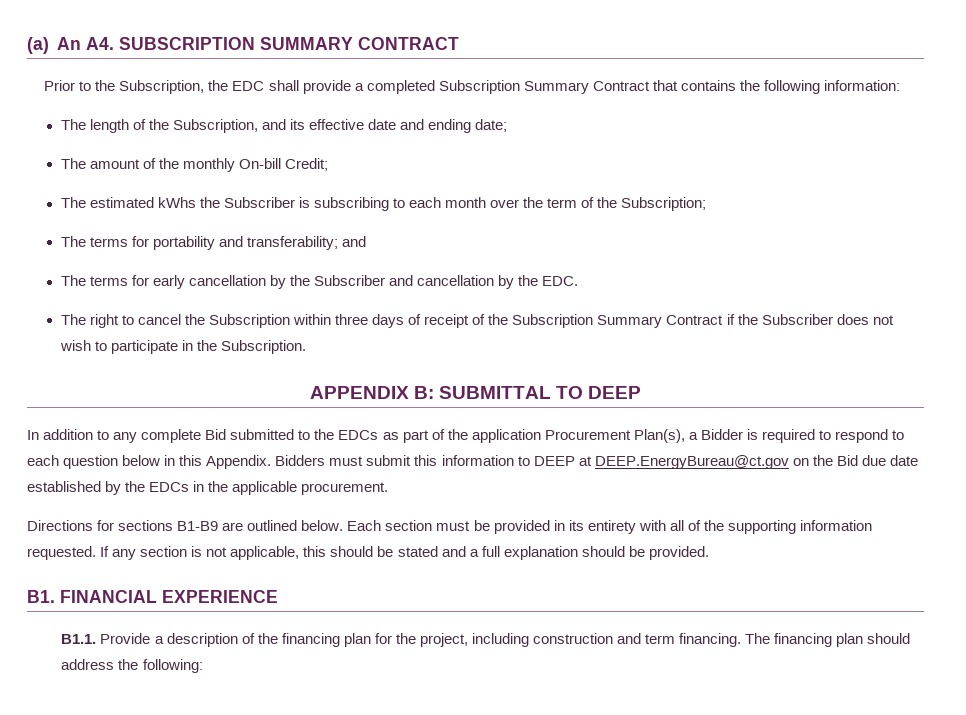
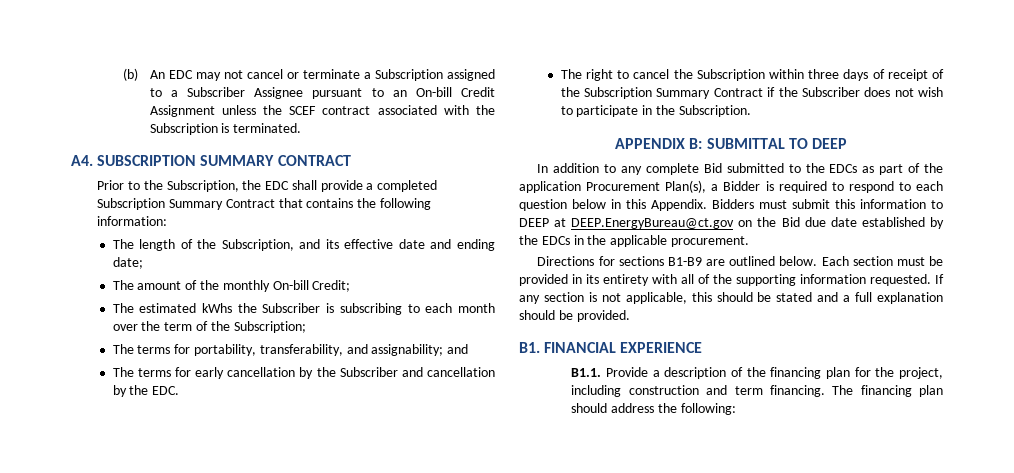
[27,37,81,54] (a) An -> [123,68,496,81] [149,87,495,99] [149,105,495,117] [149,123,302,135] (b) An EDC may not cancel or terminate a Subscription assigned to a Subscriber Assignee pursuant to an On-bill Credit Assignment unless the SCEF contract associated with the Subscription is terminated. //
[152,236,338,250] portability and transferability; -> [193,344,444,356] portability, transferability, and assignability;

